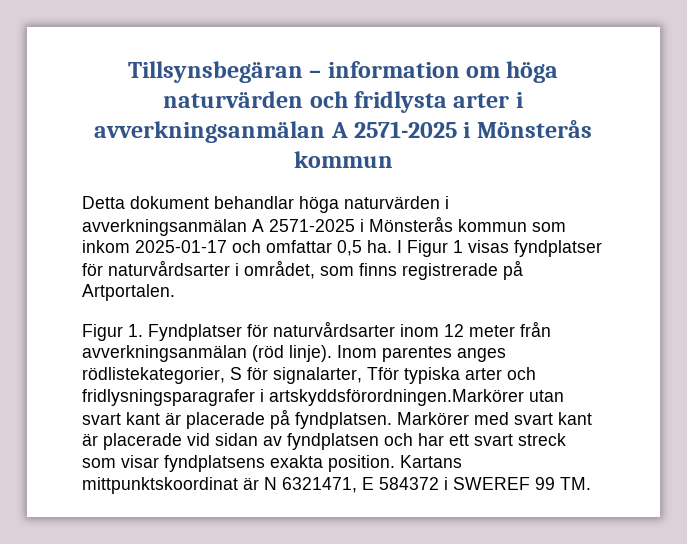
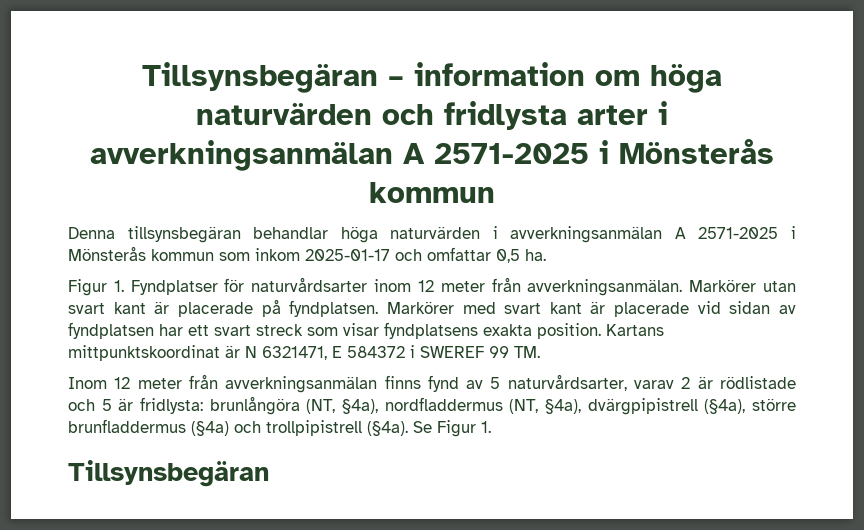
[82,196,209,209] Detta dokument -> [68,226,241,243] Denna tillsynsbegäran
[397,240,602,257] [82,260,523,280] [82,284,175,301] I Figur 1 visas fyndplatser för naturvårdsarter i området, som finns registrerade på Artportalen. -> (546, 255) none
[82,345,506,362] [82,367,536,384] [82,389,524,406] avverkningsanmälan (röd linje). Inom parentes anges rödlistekategorier, S för signalarter, Tför typiska arter och fridlysningsparagrafer i artskyddsförordningen.Markörer -> [527,279,757,296] avverkningsanmälan. Markörer
[384,433,413,446] och -> (154, 330) none
(591, 483) none -> [68,374,796,393] [68,396,796,415] [68,419,491,437] [68,460,269,487] // Inom 12 meter från avverkningsanmälan finns fynd av 5 naturvårdsarter, varav 2 är rödlistade och 5 är fridlysta: brunlångöra (NT, §4a), nordfladdermus (NT, §4a), dvärgpipistrell (§4a), större brunfladdermus (§4a) och trollpipistrell (§4a). Se Figur 1. // Tillsynsbegäran

